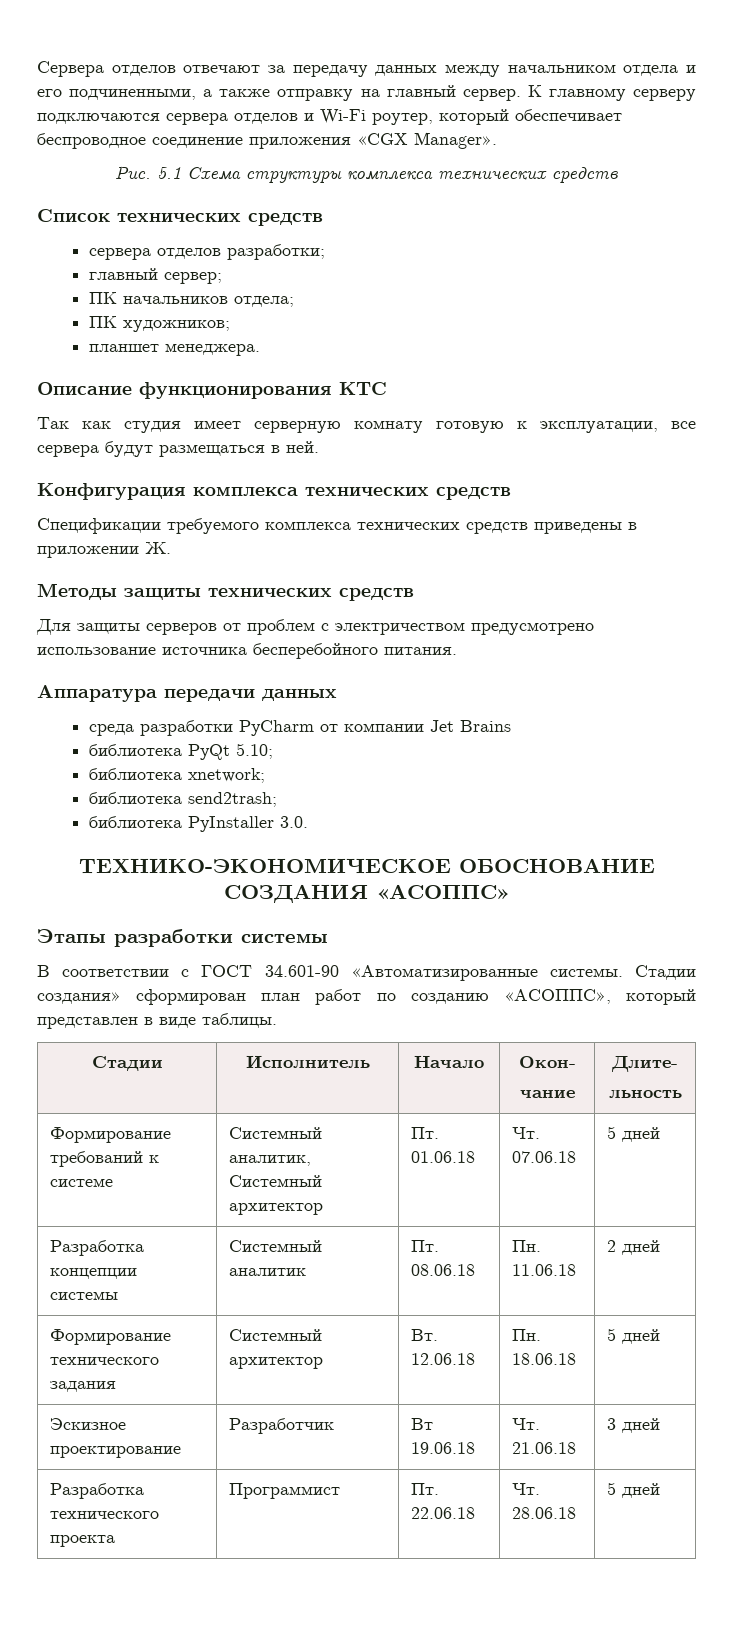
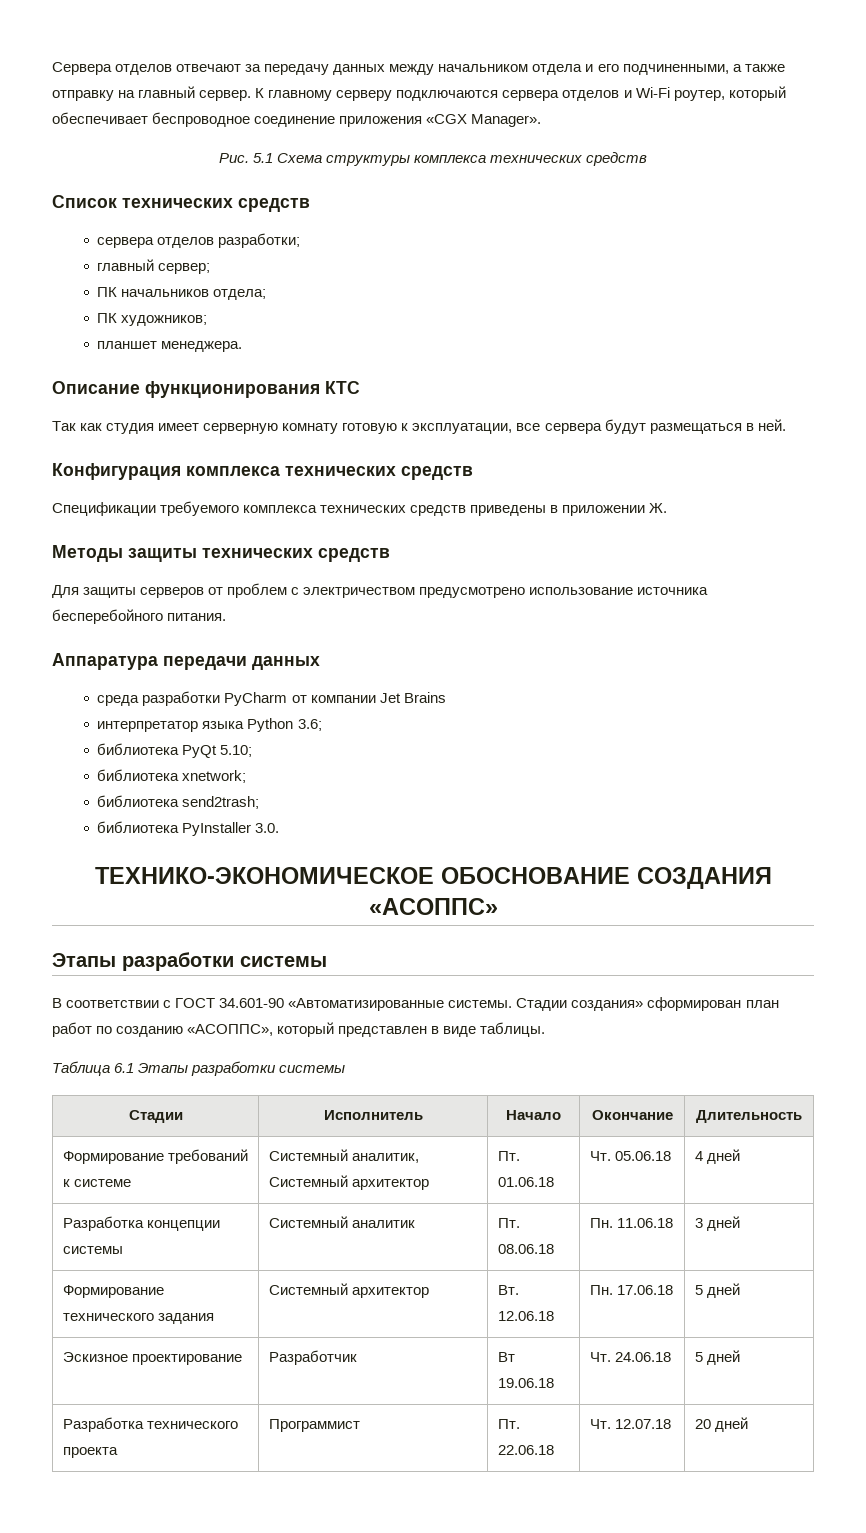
(511, 726) none -> [97,718,322,732] // интерпретатор языка Python 3.6;
(277, 1020) none -> [52,1061,346,1076] // Таблица 6.1 Этапы разработки системы
[518,1056,576,1068] [519,1090,575,1098] [611,1056,678,1072] [608,1090,682,1098] Окон- // чание | Длите- // льность -> [591,1110,673,1120] [696,1110,802,1123] Окончание | Длительность
[512,1151,577,1163] [607,1126,617,1139] 07.06.18 | 5 -> [614,1151,671,1161] [694,1151,703,1161] 05.06.18 | 4
[607,1240,617,1252] 2 -> [694,1218,703,1228] 3
[512,1353,577,1365] 18.06.18 -> [616,1285,673,1295] 17.06.18
[512,1442,577,1454] [607,1418,617,1430] 21.06.18 | 3 -> [614,1352,671,1362] [694,1352,703,1362] 24.06.18 | 5
[512,1507,577,1519] [607,1482,617,1495] 28.06.18 | 5 -> [614,1419,671,1429] [694,1419,711,1429] 12.07.18 | 20

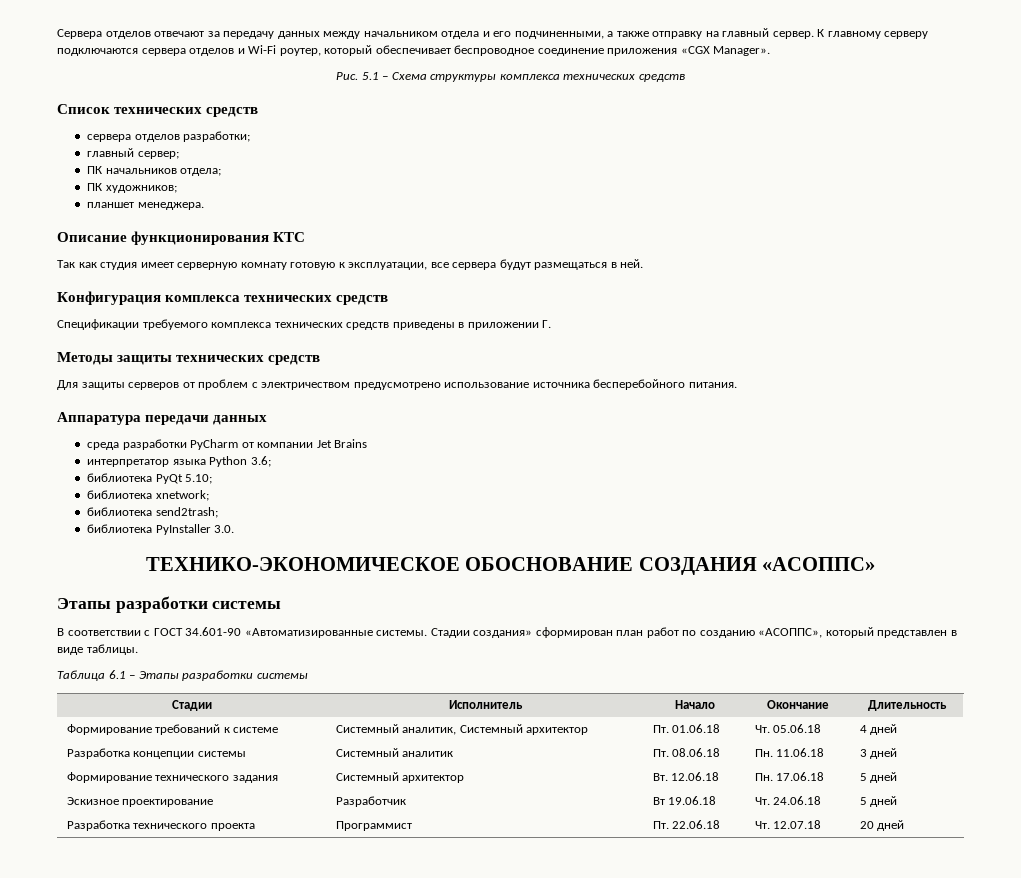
(273, 158) none -> [382,76,389,80] –
[649,503,668,513] Ж. -> [542,320,552,328] Г.
(135, 1068) none -> [129,675,136,679] –

